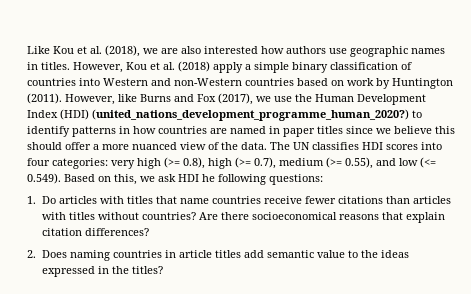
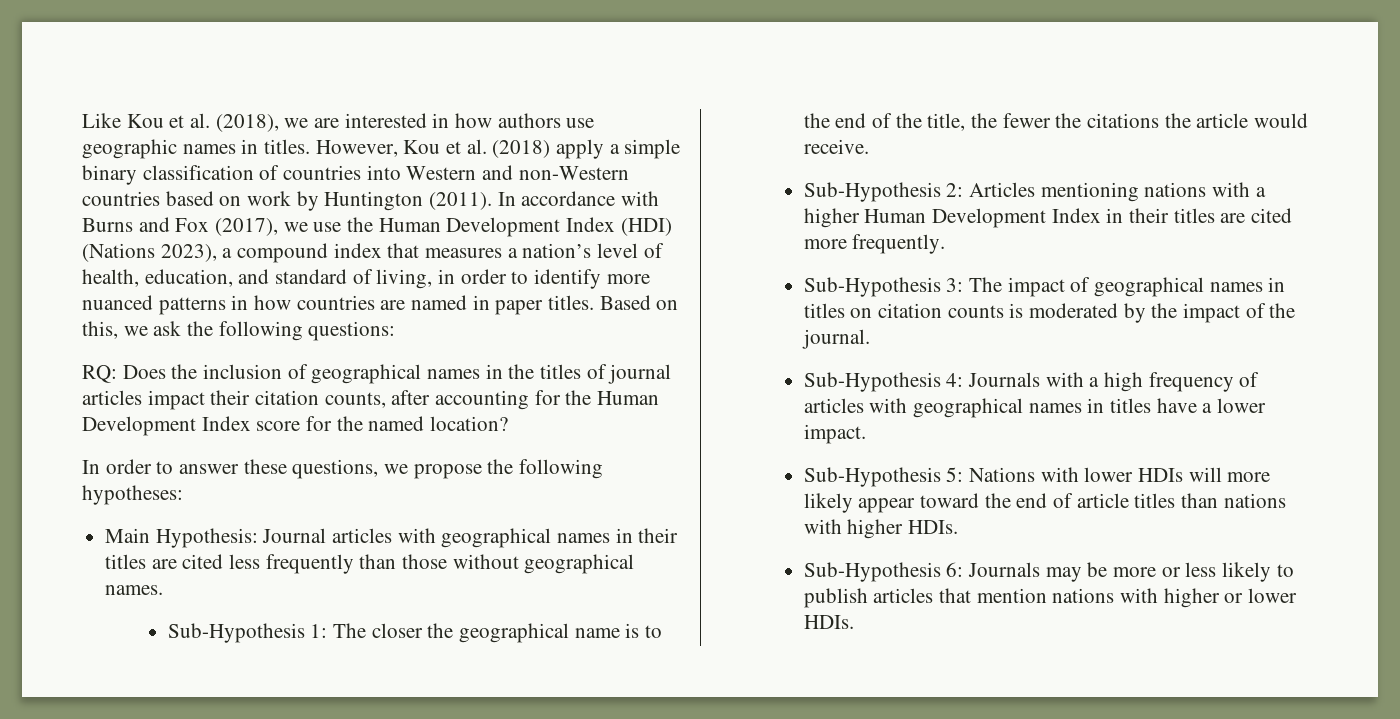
[181,46,258,54] also interested -> [344,113,450,128] interested in
[65,94,137,105] However, like -> [497,191,660,206] In accordance with
[92,109,422,121] [27,126,70,137] (united_nations_development_programme_human_2020?) to identify -> [82,243,664,263] [82,269,650,289] [82,295,153,310] (Nations 2023), a compound index that measures a nation’s level of health, education, and standard of living, in order to identify more nuanced
[317,126,455,134] [27,142,442,150] [27,157,436,169] [27,173,61,184] titles since we believe this should offer a more nuanced view of the data. The UN classifies HDI scores into four categories: very high (>= 0.8), high (>= 0.7), medium (>= 0.55), and low (<= 0.549). -> [548,295,595,310] titles.
[178,174,215,182] HDI he -> [187,321,214,336] the
[27,196,451,204] [41,212,445,223] [41,228,149,236] [27,250,409,261] [41,266,163,277] 1. Do articles with titles that name countries receive fewer citations than articles with titles without countries? Are there socioeconomical reasons that explain citation differences? // 2. Does naming countries in article titles add semantic value to the ideas expressed in the titles? -> [82,364,672,384] [82,390,660,410] [82,416,509,436] [82,459,604,479] [82,485,183,505] [105,528,679,548] [105,554,635,574] [105,585,164,595] [167,623,662,643] [803,113,1308,131] [803,139,869,154] [803,182,1266,202] [803,208,1292,228] [803,234,946,254] [803,277,1286,297] [803,303,1296,323] [801,329,870,349] [803,372,1260,392] [803,398,1266,418] [803,424,866,444] [803,467,1271,487] [803,493,1286,513] [803,519,958,539] [803,562,1294,582] [803,588,1297,608] [803,615,854,629] RQ: Does the inclusion of geographical names in the titles of journal articles impact their citation counts, after accounting for the Human Development Index score for the named location? // In order to answer these questions, we propose the following hypotheses: // Main Hypothesis: Journal articles with geographical names in their titles are cited less frequently than those without geographical names. // Sub-Hypothesis 1: The closer the geographical name is to the end of the title, the fewer the citations the article would receive. // Sub-Hypothesis 2: Articles mentioning nations with a higher Human Development Index in their titles are cited more frequently. // Sub-Hypothesis 3: The impact of geographical names in titles on citation counts is moderated by the impact of the journal. // Sub-Hypothesis 4: Journals with a high frequency of articles with geographical names in titles have a lower impact. // Sub-Hypothesis 5: Nations with lower HDIs will more likely appear toward the end of article titles than nations with higher HDIs. // Sub-Hypothesis 6: Journals may be more or less likely to publish articles that mention nations with higher or lower HDIs.

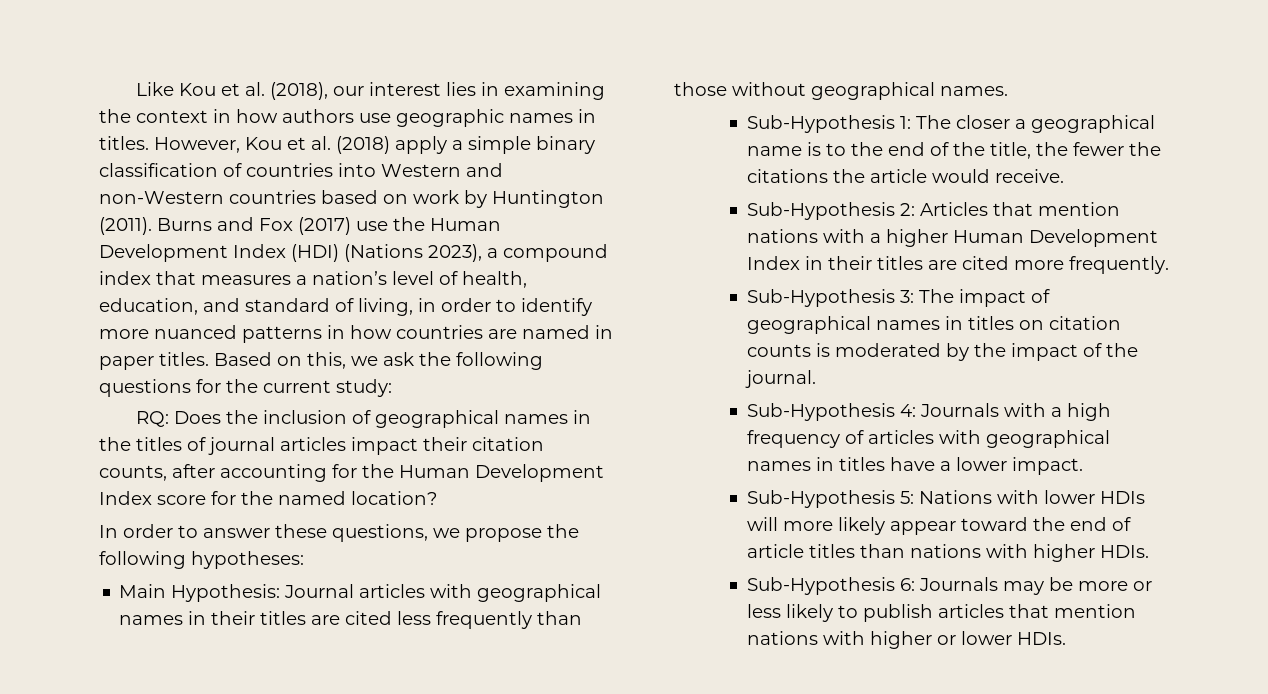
[284,113,427,128] we are interested -> [333,82,606,100] [99,109,208,123] our interest lies in examining the context
[497,191,660,206] In accordance with -> (152, 226) none
[215,218,308,236] (2017), we -> [298,217,351,235] (2017)
[308,321,396,341] questions: -> [99,379,392,397] questions for the current study:
[427,623,454,638] the -> [1014,119,1026,129] a
[1040,182,1139,202] mentioning -> [992,202,1120,216] that mention

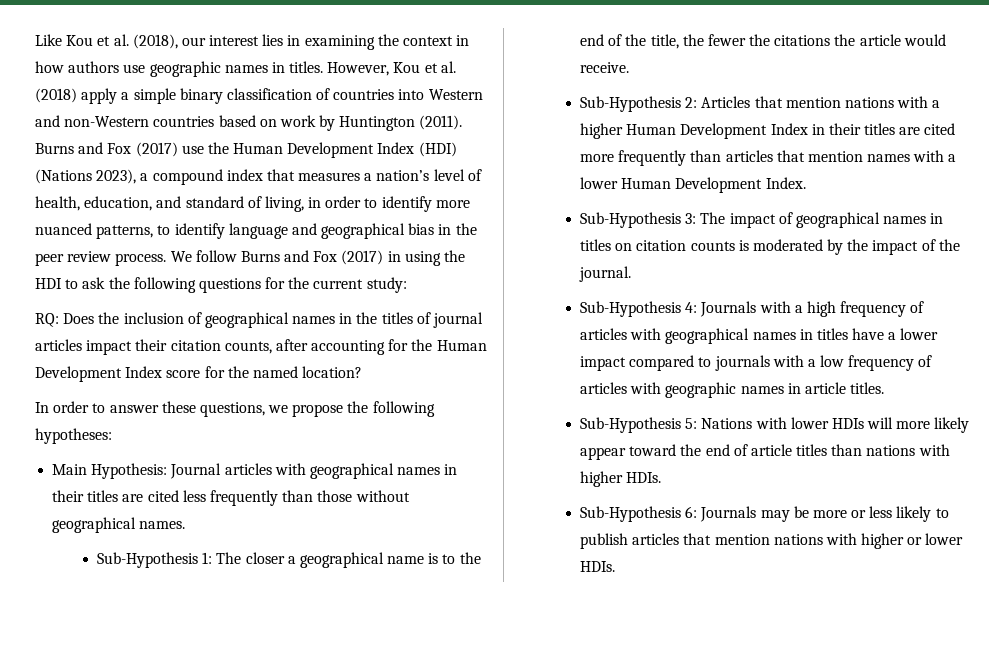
[242,325,613,343] [99,352,378,370] patterns in how countries are named in paper titles. Based on this, we -> [96,223,477,239] [35,250,466,266] [35,278,79,289] patterns, to identify language and geographical bias in the peer review process. We follow Burns and Fox (2017) in using the HDI to
[1068,256,1169,274] frequently. -> [618,150,957,166] [579,177,806,193] frequently than articles that mention names with a lower Human Development Index.
[1011,457,1083,475] impact. -> [579,355,933,371] [579,382,885,398] impact compared to journals with a low frequency of articles with geographic names in article titles.

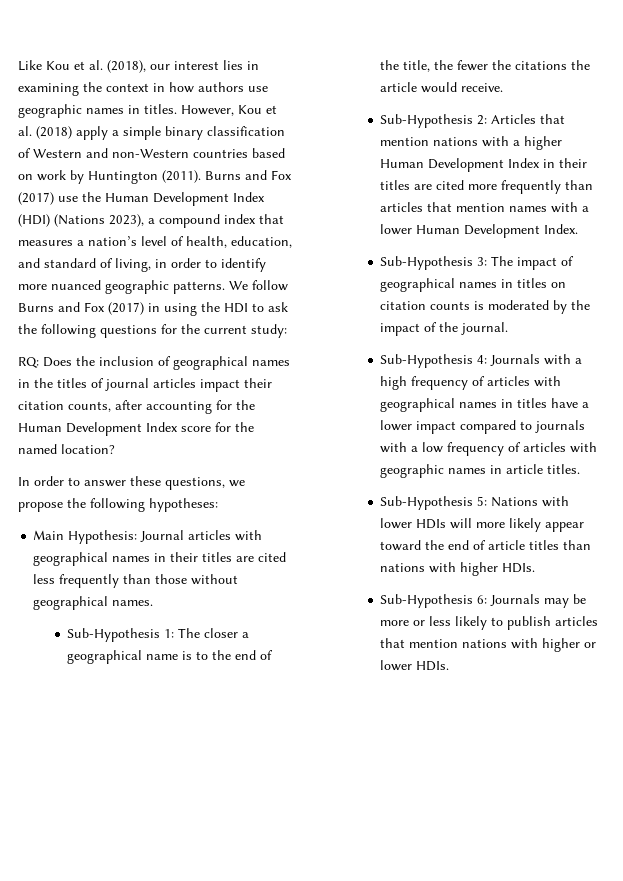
[333,89,425,100] countries into -> (31, 153) none
[96,223,477,239] [35,251,167,266] patterns, to identify language and geographical bias in the peer review process. -> [105,280,225,294] geographic patterns.

